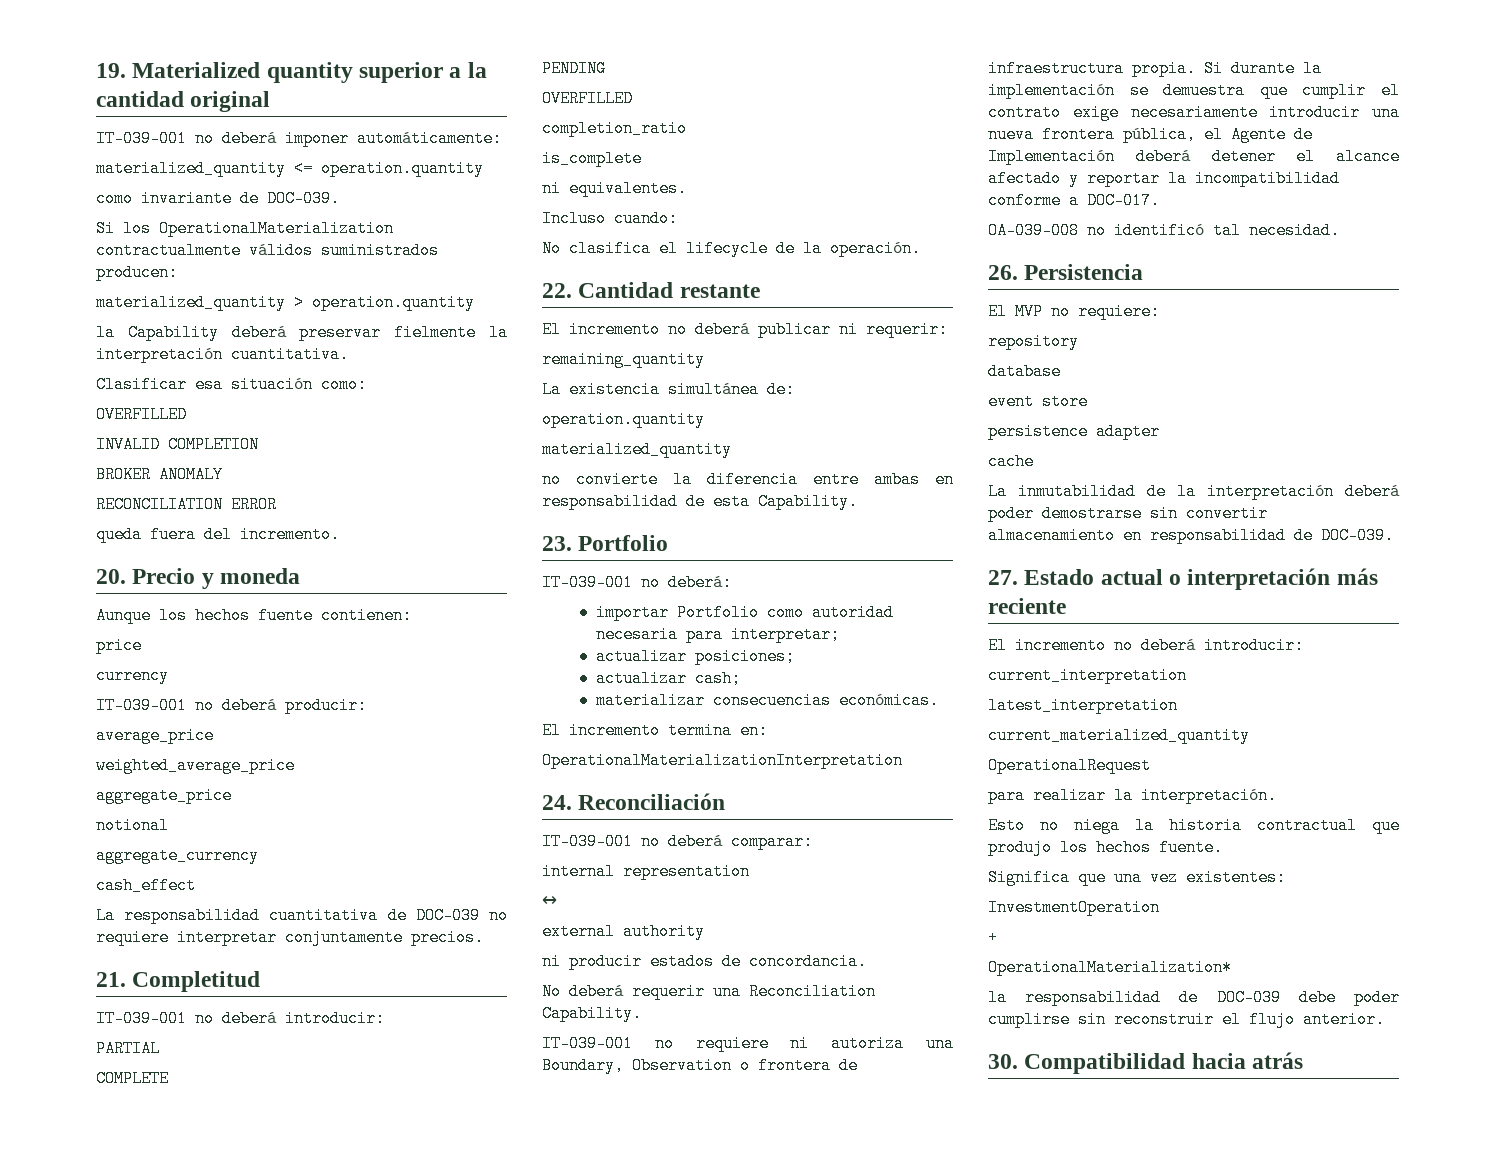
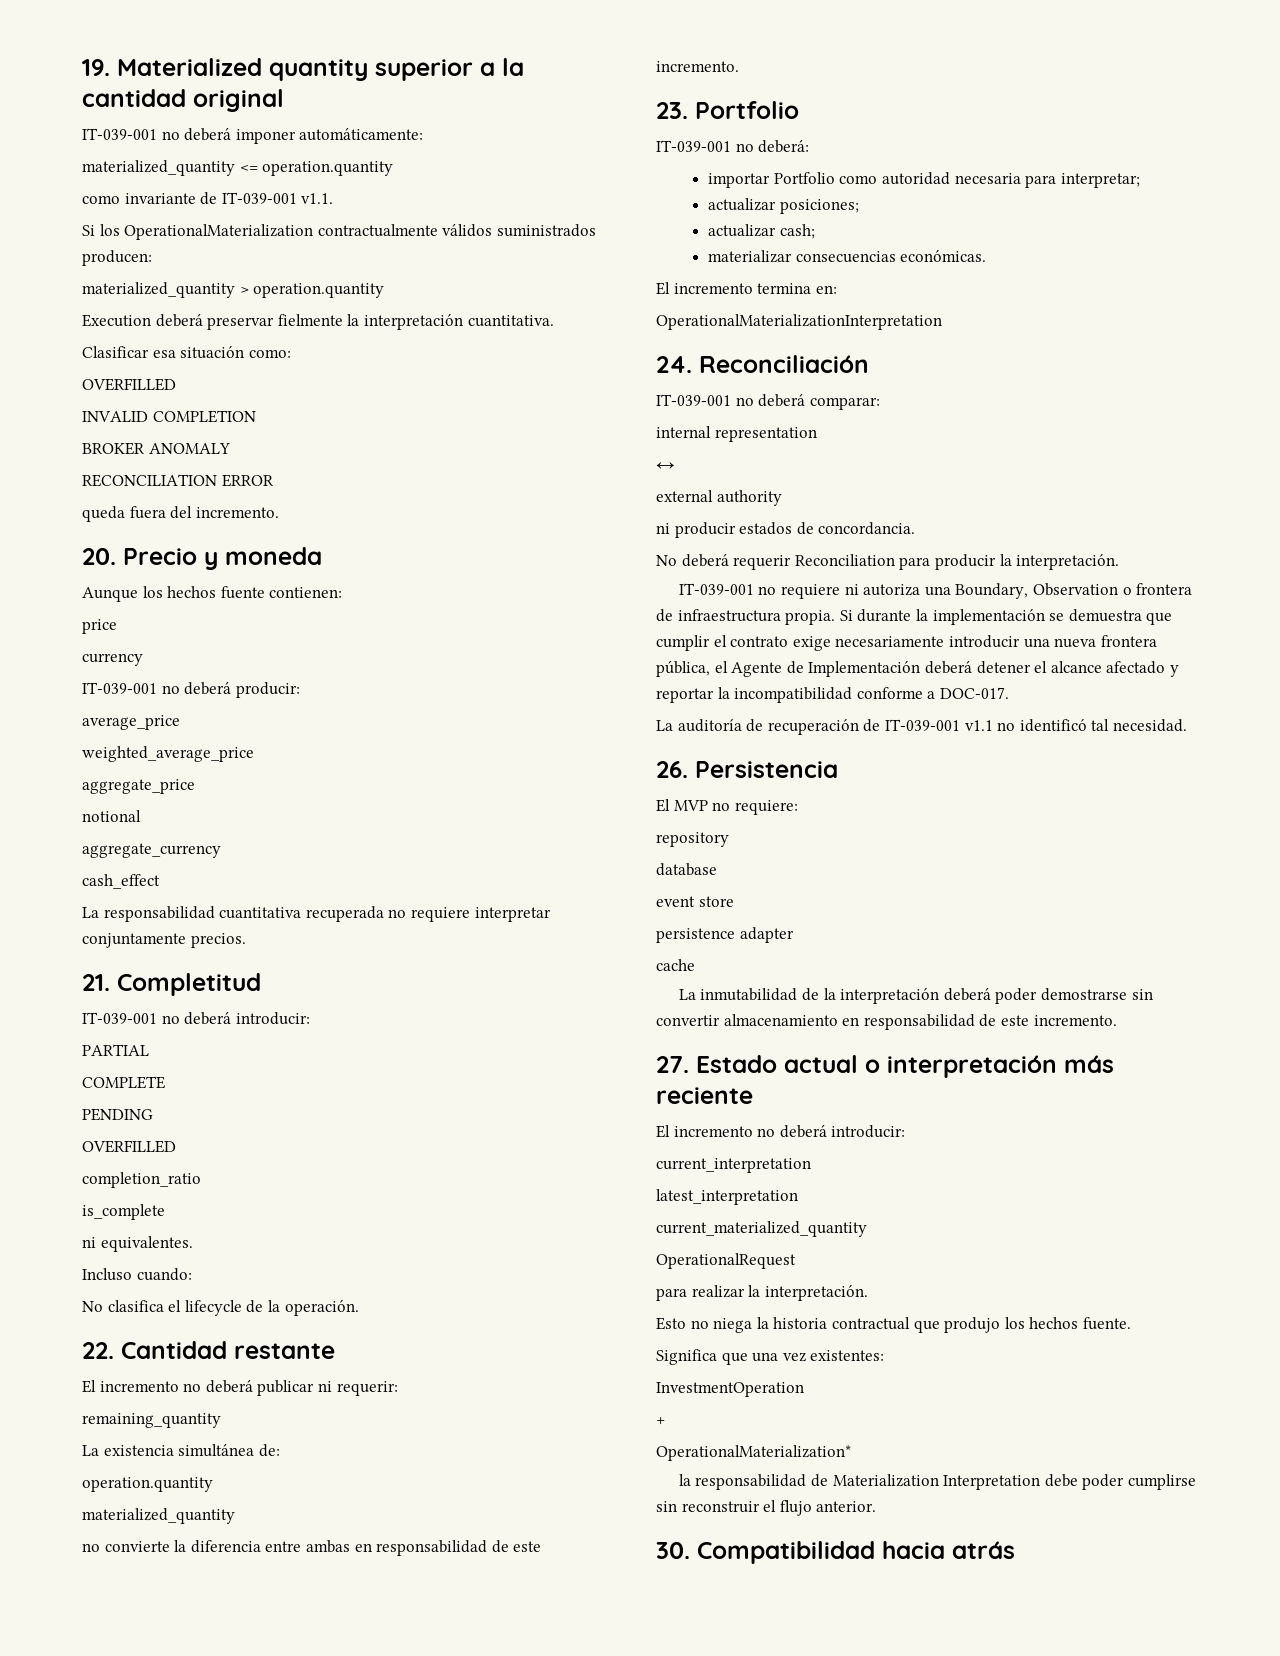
[267,190,340,207] DOC-039. -> [221,192,334,204] IT-039-001 v1.1.
[96,324,219,341] la Capability -> [82,314,151,327] Execution
[387,907,480,924] de DOC-039 -> [305,906,384,922] recuperada
[713,493,858,510] esta Capability. -> [513,1541,542,1552] [656,61,739,72] este incremento.
[713,983,876,1000] [542,1005,642,1022] una Reconciliation Capability. -> [794,554,1120,570] Reconciliation para producir la interpretación.
[988,222,1079,239] OA-039-008 -> [656,719,993,735] La auditoría de recuperación de IT-039-001 v1.1
[1321,527,1394,544] DOC-039. -> [1000,1015,1117,1026] este incremento.
[1216,989,1281,1006] DOC-039 -> [832,1474,1041,1490] Materialization Interpretation

